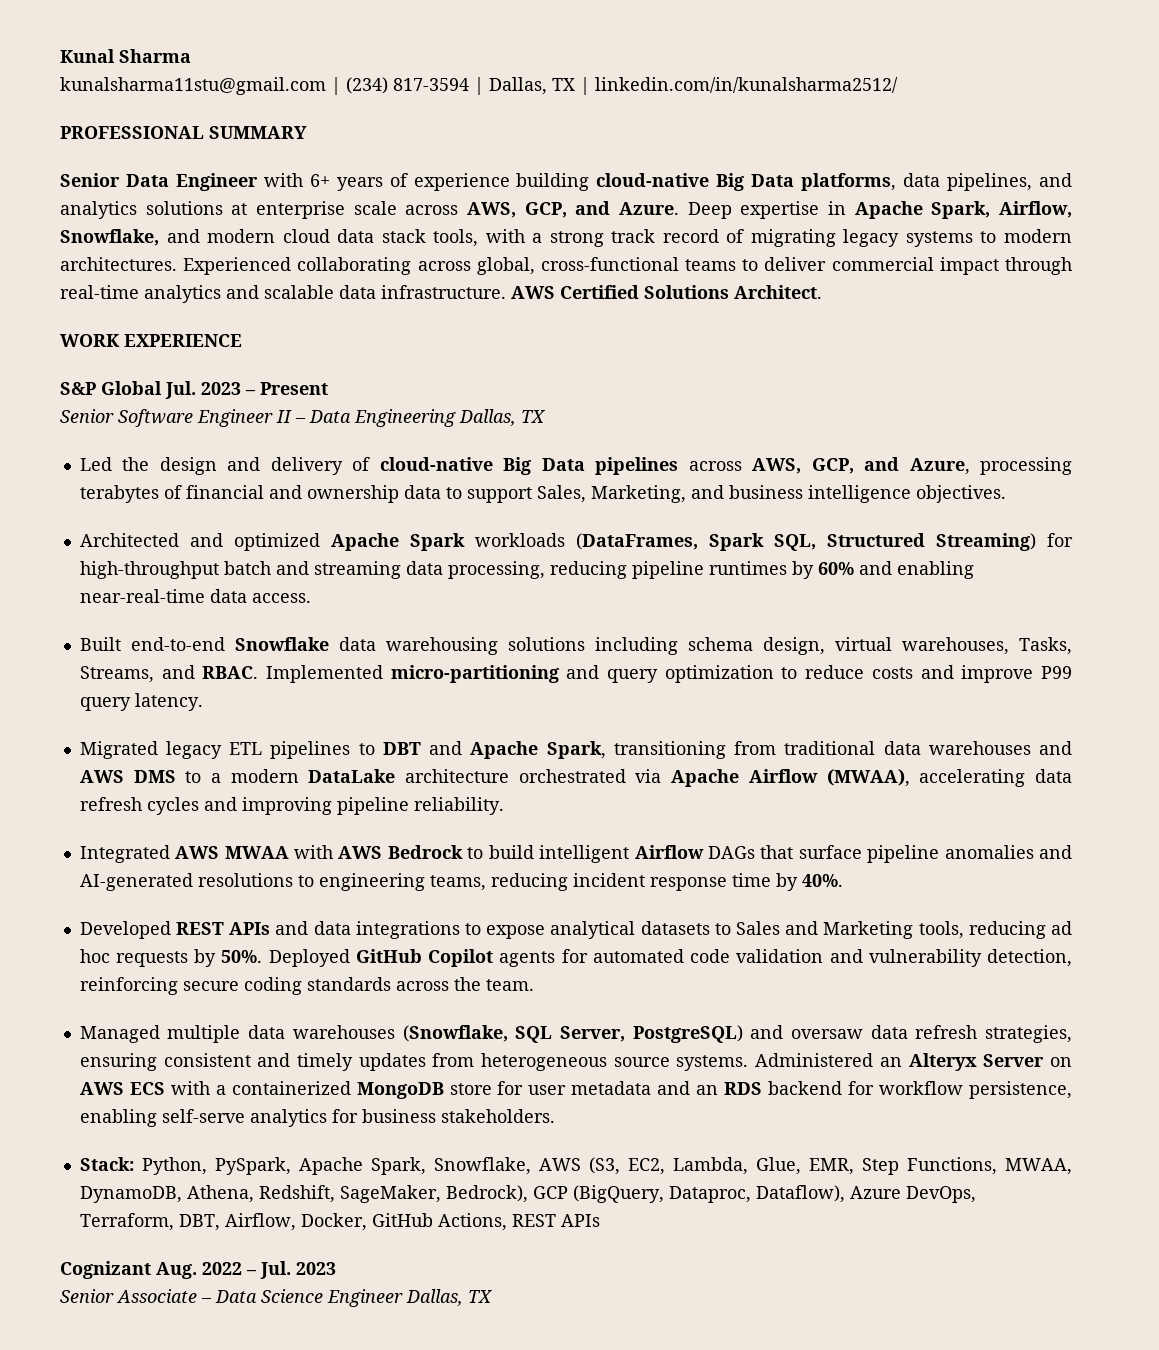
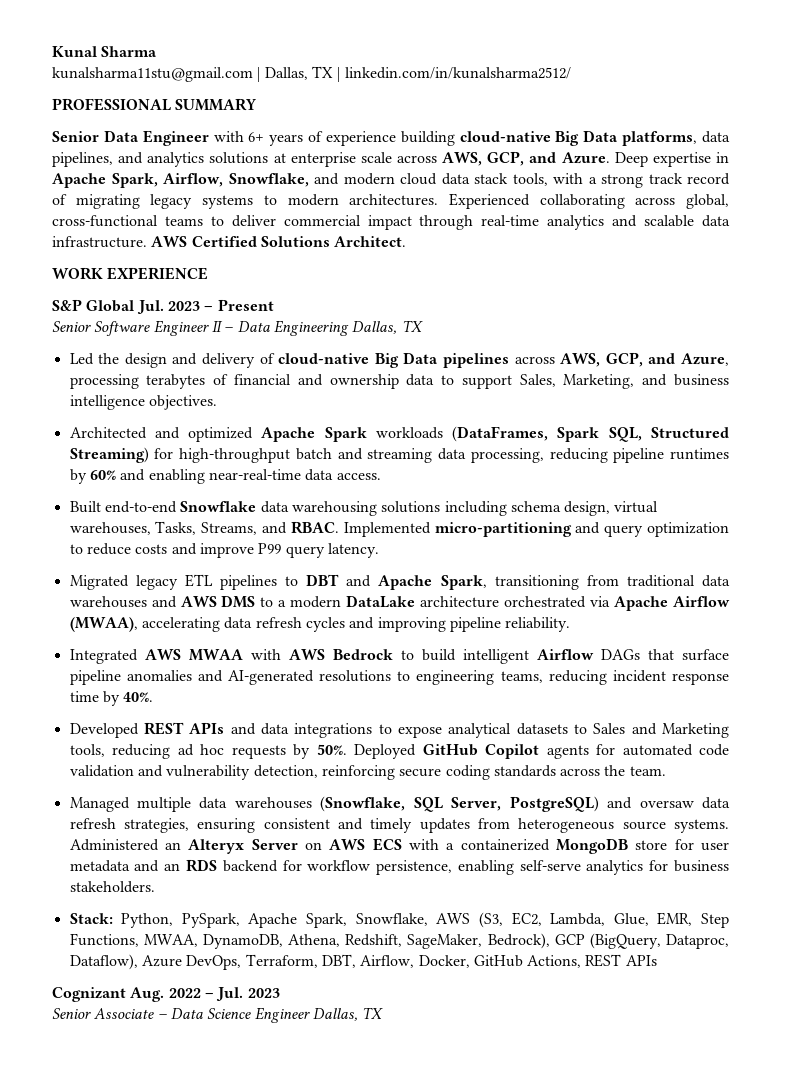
[346,77,484,95] (234) 817-3594 | -> (261, 74) none

